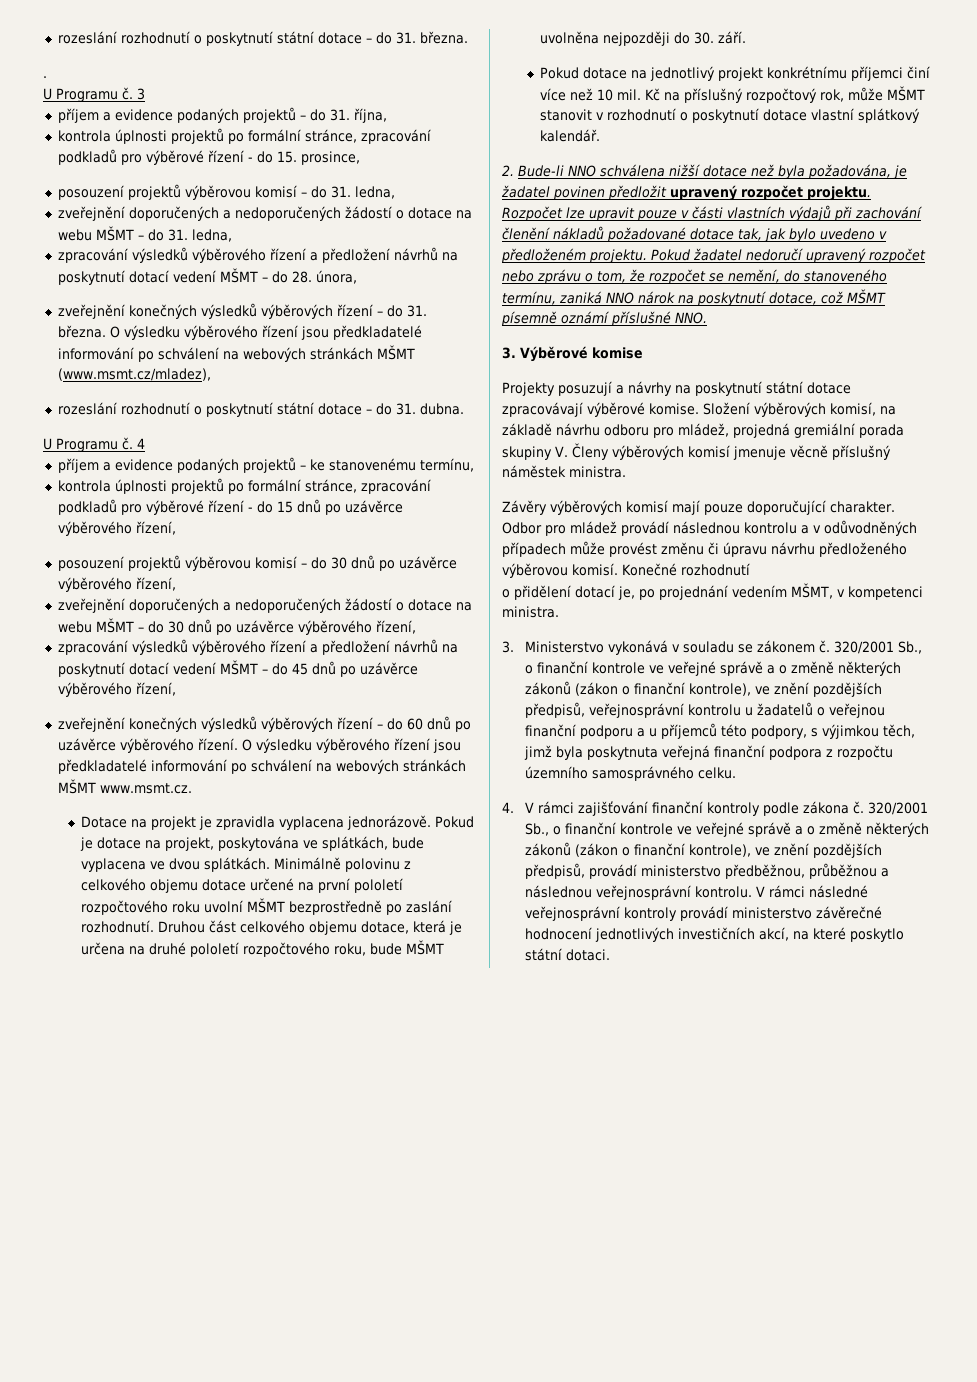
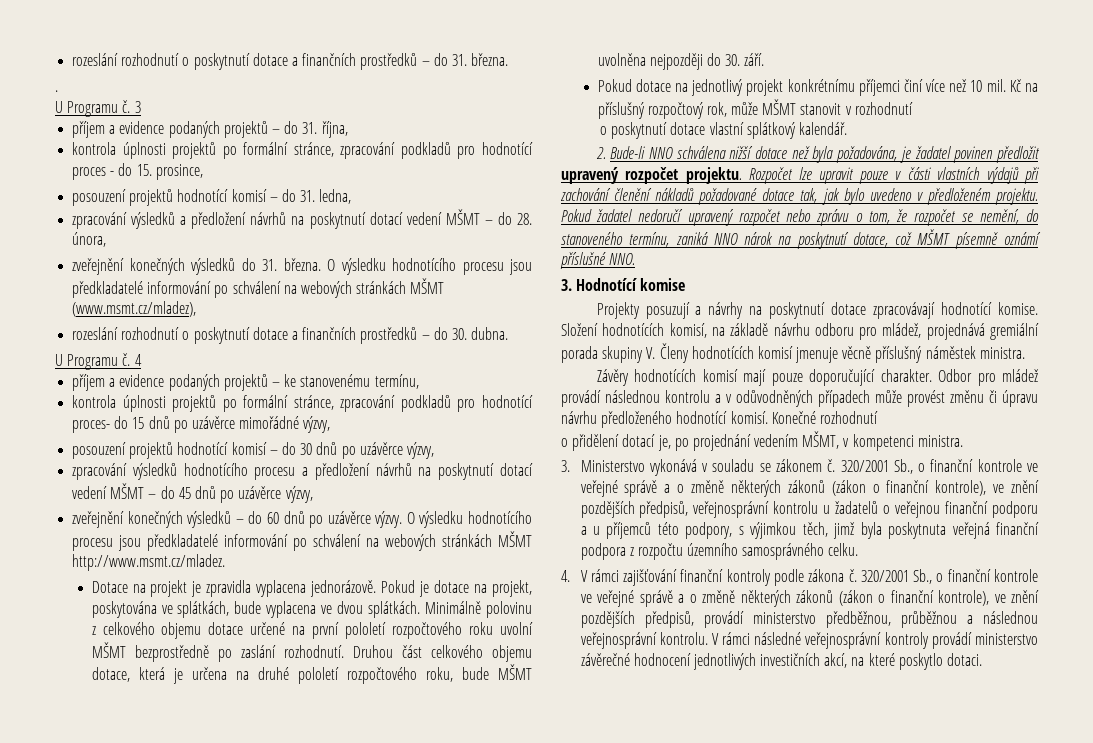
[57,31,362,46] rozeslání rozhodnutí o poskytnutí státní dotace -> [72,53,418,70] rozeslání rozhodnutí o poskytnutí dotace a finančních prostředků
[145,150,244,165] výběrové řízení -> [482,142,533,155] [72,167,107,180] hodnotící proces
[184,185,251,200] výběrovou -> [177,189,229,202] hodnotící
[57,206,472,221] [57,226,232,242] [57,247,306,263] // zveřejnění doporučených a nedoporučených žádostí o dotace na webu MŠMT – do 31. ledna, // zpracování výsledků výběrového řízení -> [72,212,176,229] // zpracování výsledků
[260,304,383,319] výběrových řízení – -> (236, 266) none
[183,325,298,340] výběrového řízení -> [392,258,504,275] hodnotícího procesu
[276,402,416,415] státní dotace – do 31. -> [252,327,467,344] dotace a finančních prostředků – do 30.
[145,500,253,515] výběrové řízení - -> [482,395,533,408] [72,420,111,433] hodnotící proces-
[57,521,176,536] [57,555,251,571] výběrového řízení, // posouzení projektů výběrovou -> [239,416,331,433] [72,442,229,459] mimořádné výzvy, // posouzení projektů hodnotící
[57,577,176,592] [57,598,472,613] [57,618,416,635] [57,639,306,655] výběrového řízení, // zveřejnění doporučených a nedoporučených žádostí o dotace na webu MŠMT – do 30 dnů po uzávěrce výběrového řízení, // zpracování výsledků výběrového řízení -> [406,442,434,459] [72,463,296,480] výzvy, // zpracování výsledků hodnotícího procesu
[57,682,176,697] [57,716,373,732] výběrového řízení, // zveřejnění konečných výsledků výběrových řízení -> [285,486,313,503] [72,511,232,528] výzvy, // zveřejnění konečných výsledků
[119,738,461,753] [57,759,466,774] [57,779,192,794] výběrového řízení. O výsledku výběrového řízení jsou předkladatelé informování po schválení na webových stránkách MŠMT www.msmt.cz. -> [375,511,532,528] [72,531,533,551] [72,554,226,571] výzvy. O výsledku hodnotícího procesu jsou předkladatelé informování po schválení na webových stránkách MŠMT http://www.msmt.cz/mladez.
(677, 114) none -> (913, 108) //
[520,346,588,362] Výběrové -> [576,278,638,291] Hodnotící
[766,381,803,394] státní -> (826, 310) none
[587,402,645,417] výběrové -> [941,302,993,315] hodnotící
[754,402,826,417] výběrových -> [602,323,665,336] hodnotících
[733,423,790,438] projedná -> [926,323,985,340] projednává
[611,445,684,460] výběrových -> [691,346,754,359] hodnotících
[550,500,622,515] výběrových -> [634,369,697,382] hodnotících
[502,563,568,578] výběrovou -> [676,411,728,424] hodnotící
[525,948,563,961] státní -> (943, 661) none

